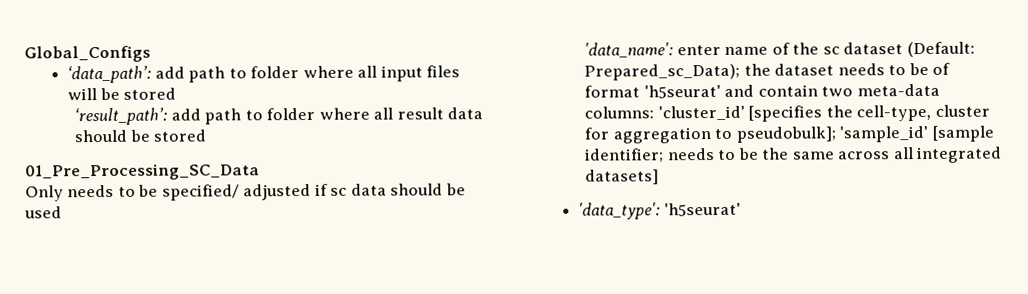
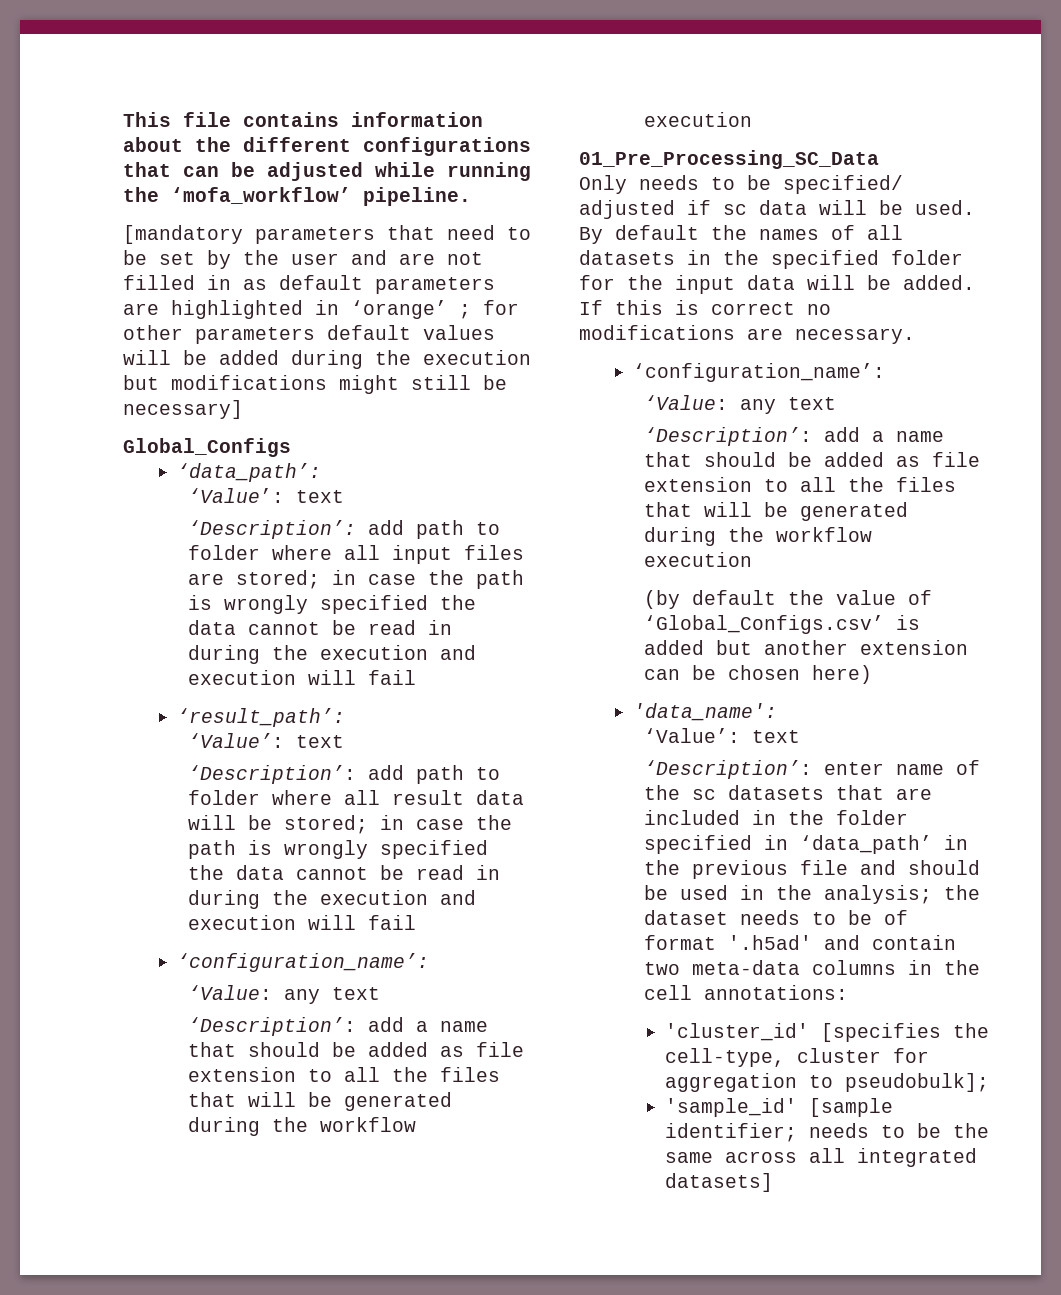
(24, 54) none -> [123,112,483,127] [123,137,531,156] [123,162,531,181] [123,187,471,206] [123,225,531,244] [123,250,483,269] [123,275,495,294] [123,300,519,319] [123,325,495,344] [123,350,531,369] [123,375,507,394] [123,400,243,419] This file contains information about the different configurations that can be adjusted while running the ‘mofa_workflow’ pipeline. // [mandatory parameters that need to be set by the user and are not filled in as default parameters are highlighted in ‘orange’ ; for other parameters default values will be added during the execution but modifications might still be necessary] //
(152, 74) none -> [187,488,344,503] [187,520,356,539] // ‘Value’: text // ‘Description’:
[67,87,177,101] [74,107,168,126] will be stored // ‘result_path’: -> [187,570,524,589] [187,595,476,614] [187,620,452,635] [187,645,476,664] [187,670,416,685] [176,708,345,727] [187,733,344,748] [187,765,356,784] are stored; in case the path is wrongly specified the data cannot be read in during the execution and execution will fail // ‘result_path’: // ‘Value’: text // ‘Description’:
[74,129,207,143] should be stored -> [187,815,512,834] [187,840,488,859] [187,865,500,880] [187,890,476,909] [187,915,416,930] [176,953,429,972] [187,985,380,1004] [187,1017,488,1036] [187,1042,524,1057] [187,1067,500,1082] [187,1092,452,1111] [187,1117,416,1136] [643,112,752,127] will be stored; in case the path is wrongly specified the data cannot be read in during the execution and execution will fail // ‘configuration_name’: // ‘Value: any text // ‘Description’: add a name that should be added as file extension to all the files that will be generated during the workflow execution
[390,183,466,196] [24,206,62,219] [584,42,674,58] should be used // 'data_name': -> [819,200,975,215] [579,225,903,244] [579,250,963,269] [579,275,975,294] [579,300,831,315] [579,325,915,344] [632,363,885,382] [643,395,836,414] [643,427,944,446] [643,452,980,467] [643,477,956,492] [643,502,908,521] [643,527,872,546] [643,552,752,567] [643,590,932,609] [643,615,920,634] [643,640,968,655] [643,665,872,684] [632,703,777,721] [643,728,800,743] [643,760,812,779] will be used. By default the names of all datasets in the specified folder for the input data will be added. If this is correct no modifications are necessary. // ‘configuration_name’: // ‘Value: any text // ‘Description’: add a name that should be added as file extension to all the files that will be generated during the workflow execution // (by default the value of ‘Global_Configs.csv’ is added but another extension can be chosen here) // 'data_name': // ‘Value’: text // ‘Description’:
[843,41,975,58] [584,63,741,81] dataset (Default: Prepared_sc_Data); -> [727,785,932,800] [643,810,908,825] [643,835,968,854] [643,860,980,879] [643,885,932,904] datasets that are included in the folder specified in ‘data_path’ in the previous file and should be used in the analysis;
[643,84,721,99] 'h5seurat' -> [727,935,812,950] '.h5ad'
[584,106,655,119] columns: -> [811,960,980,975] [643,985,848,1000] columns in the cell annotations: //
(836, 134) none -> (990, 1082) //
[578,202,741,220] // 'data_type': 'h5seurat' -> (774, 1182) none

